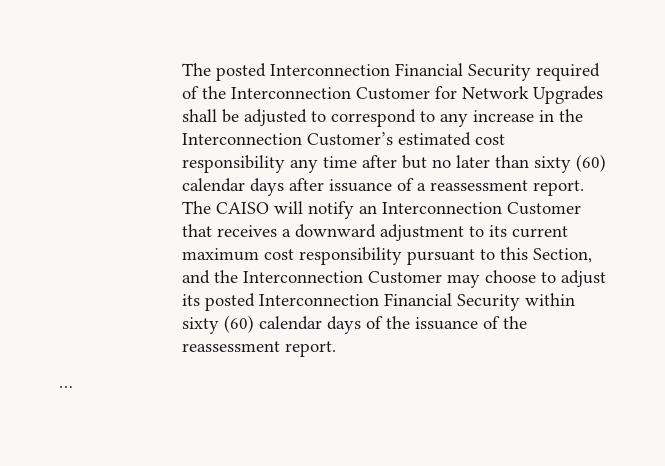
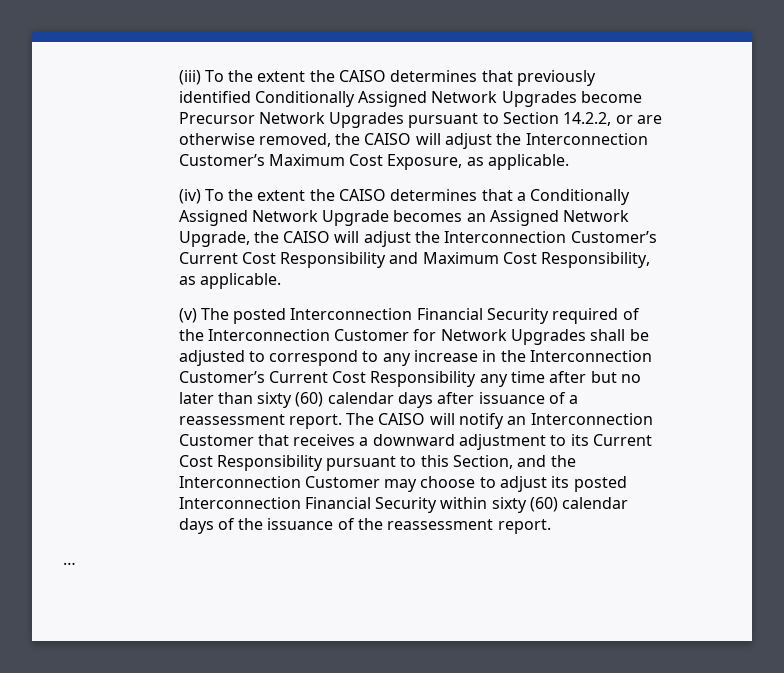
(181, 69) none -> [178,70,597,86] [178,91,643,107] [178,112,663,128] [178,133,648,149] [178,154,570,170] [178,189,631,205] [178,210,630,226] [178,231,657,247] [178,252,651,268] [178,273,281,289] [178,308,197,323] (iii) To the extent the CAISO determines that previously identified Conditionally Assigned Network Upgrades become Precursor Network Upgrades pursuant to Section 14.2.2, or are otherwise removed, the CAISO will adjust the Interconnection Customer’s Maximum Cost Exposure, as applicable. // (iv) To the extent the CAISO determines that a Conditionally Assigned Network Upgrade becomes an Assigned Network Upgrade, the CAISO will adjust the Interconnection Customer’s Current Cost Responsibility and Maximum Cost Responsibility, as applicable. // (v)
[397,132,505,146] [181,155,285,173] estimated cost responsibility -> [268,371,477,387] Current Cost Responsibility
[511,226,568,238] [181,247,402,265] current maximum cost responsibility -> [593,434,653,446] [178,455,323,471] Current Cost Responsibility

